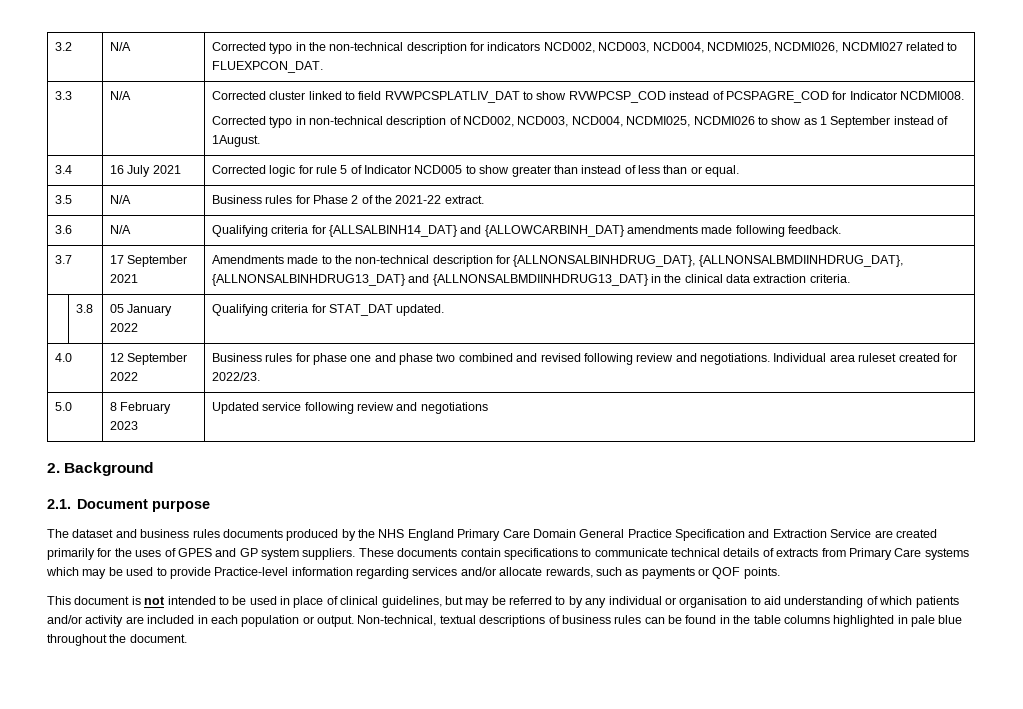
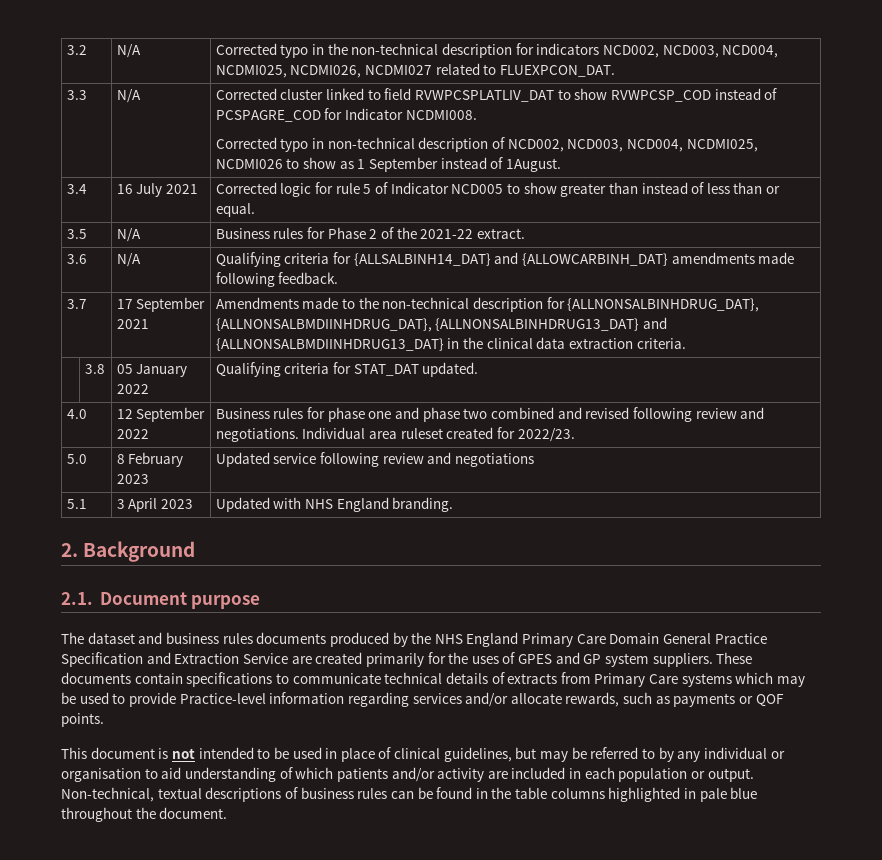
(488, 408) none -> [66,499,87,509] [116,498,194,512] [215,497,454,512] // 5.1 | 3 April 2023 | Updated with NHS England branding.

